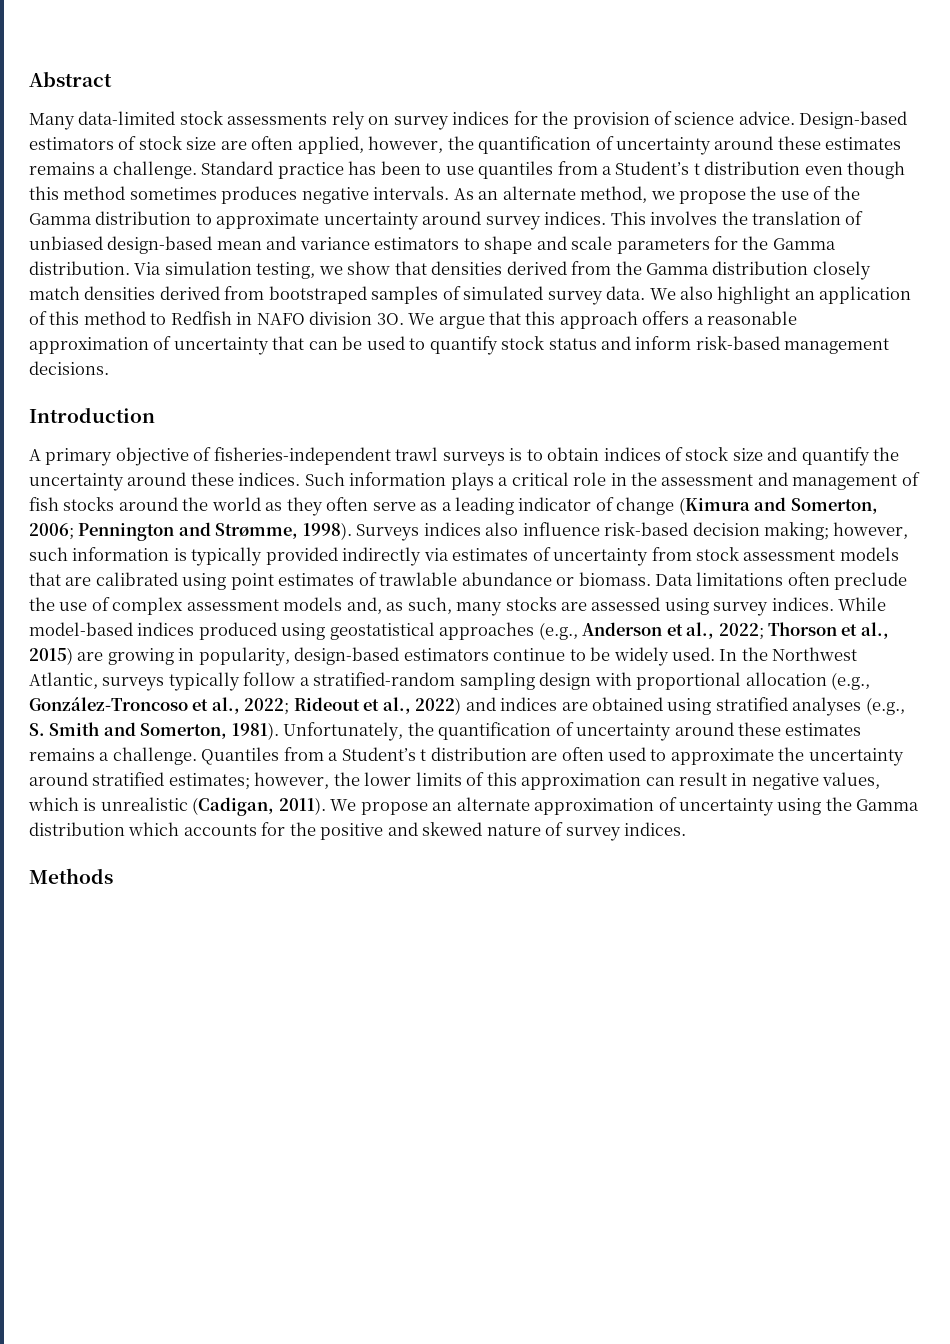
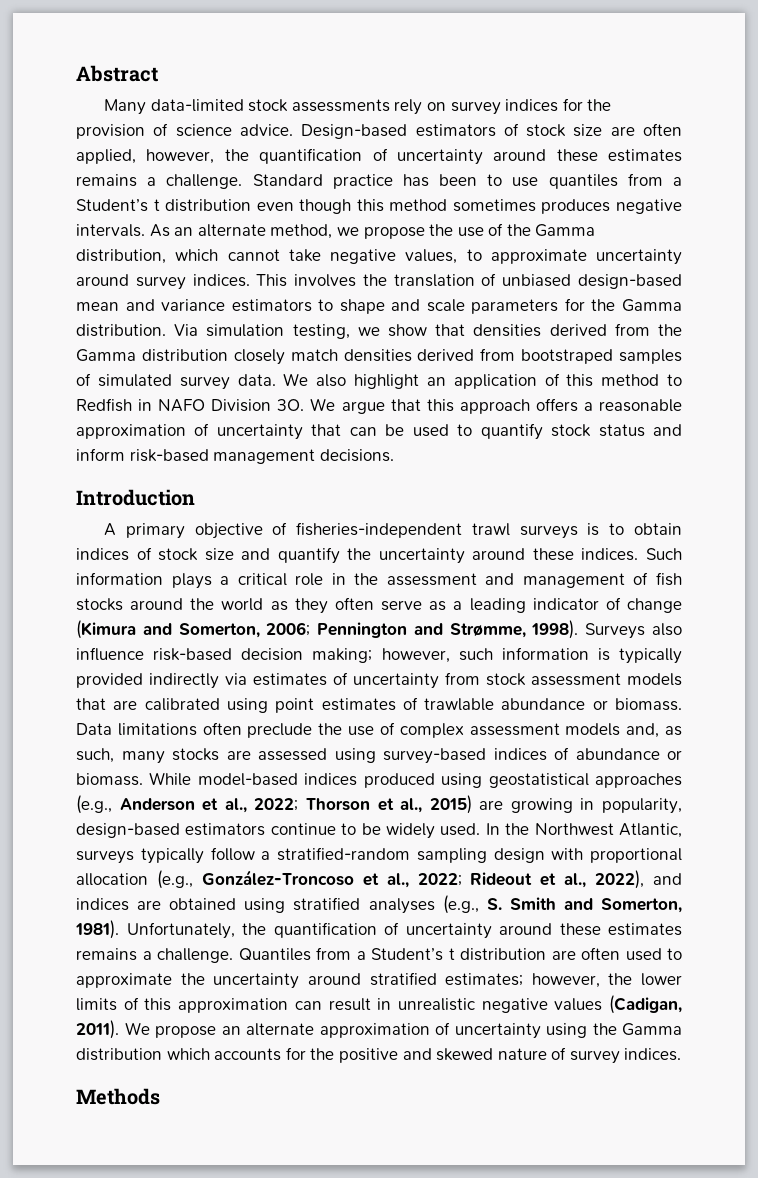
[95,211,192,225] distribution -> [76,249,458,264] distribution, which cannot take negative values,
[309,311,373,325] division -> [211,399,272,412] Division
[423,522,481,536] indices -> (646, 631) none
[713,597,834,616] survey indices. -> [383,747,682,764] [76,773,143,786] survey-based indices of abundance or biomass.
[415,697,462,715] 2022) -> [595,870,645,889] 2022),
[751,772,881,790] [28,797,188,811] negative values, which is unrealistic -> [397,998,603,1013] unrealistic negative values

